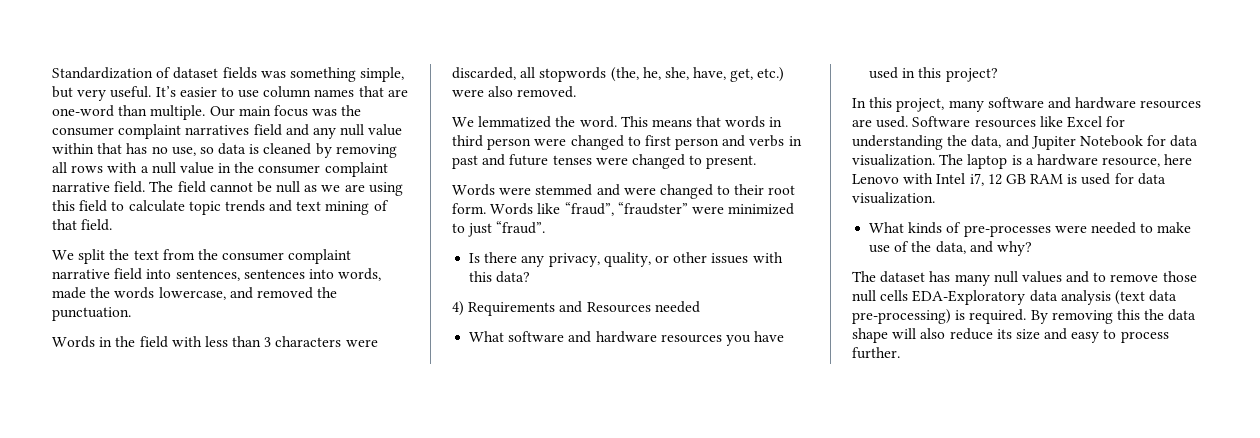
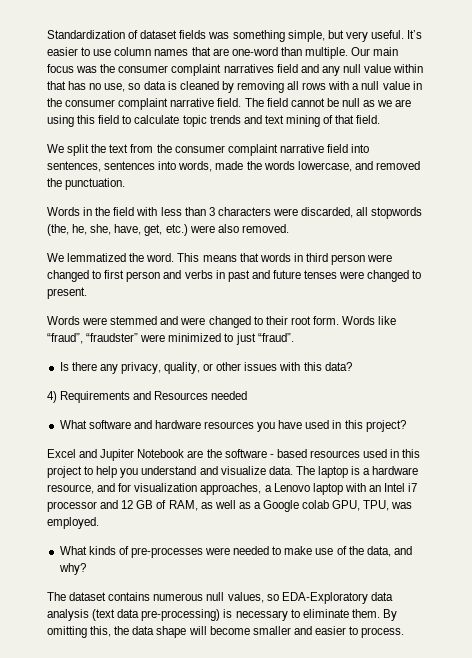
[852,97,1202,112] [852,116,1126,128] [852,135,1199,150] [852,154,935,166] In this project, many software and hardware resources are used. Software resources like Excel for understanding the data, and Jupiter Notebook for data visualization. -> [47,449,421,461] [47,466,293,478] Excel and Jupiter Notebook are the software - based resources used in this project to help you understand and visualize data.
[1164,154,1193,165] [852,173,1166,186] [852,192,935,204] here Lenovo with Intel i7, 12 GB RAM is used for data visualization. -> [97,483,418,495] [47,500,413,512] [47,517,99,529] and for visualization approaches, a Lenovo laptop with an Intel i7 processor and 12 GB of RAM, as well as a Google colab GPU, TPU, was employed.
[929,271,1197,286] [852,290,909,302] has many null values and to remove those null cells -> [108,592,279,603] contains numerous null values, so
[969,309,1197,324] [852,328,1169,343] [852,347,900,359] required. By removing this the data shape will also reduce its size and easy to process further. -> [235,609,397,621] [47,626,405,638] necessary to eliminate them. By omitting this, the data shape will become smaller and easier to process.

